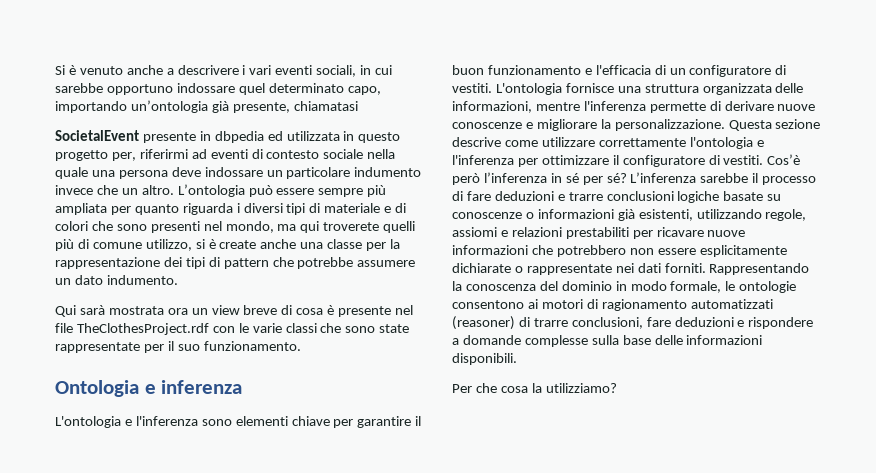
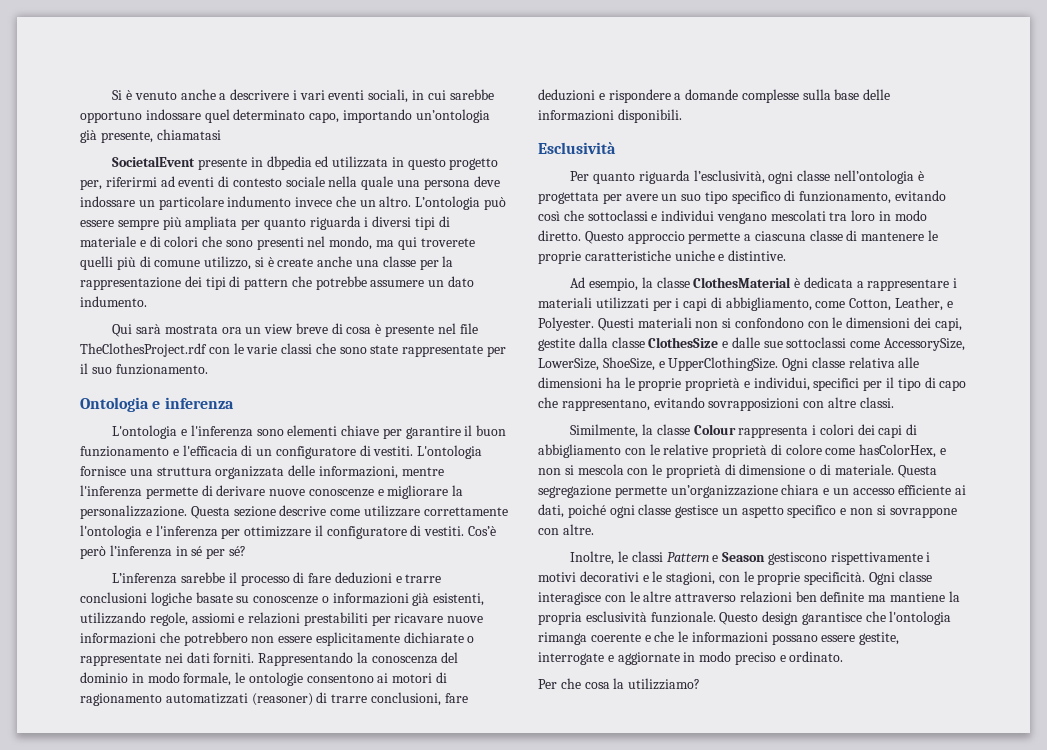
(627, 178) none -> (246, 551) //
(517, 359) none -> [538,142,616,154] [570,170,924,184] [538,190,947,204] [538,210,927,224] [538,230,939,244] [538,250,787,264] [570,277,958,291] [538,297,953,311] [538,317,962,331] [538,337,966,351] [538,357,920,371] [538,377,967,391] [538,397,894,411] [570,424,918,438] [538,444,947,458] [538,464,937,478] [538,484,967,498] [538,504,957,518] [538,524,594,535] [570,551,931,565] [538,571,932,585] [538,591,960,605] [538,611,952,625] [538,631,900,645] [538,651,844,665] // Esclusività // Per quanto riguarda l’esclusività, ogni classe nell’ontologia è progettata per avere un suo tipo specifico di funzionamento, evitando così che sottoclassi e individui vengano mescolati tra loro in modo diretto. Questo approccio permette a ciascuna classe di mantenere le proprie caratteristiche uniche e distintive. // Ad esempio, la classe ClothesMaterial è dedicata a rappresentare i materiali utilizzati per i capi di abbigliamento, come Cotton, Leather, e Polyester. Questi materiali non si confondono con le dimensioni dei capi, gestite dalla classe ClothesSize e dalle sue sottoclassi come AccessorySize, LowerSize, ShoeSize, e UpperClothingSize. Ogni classe relativa alle dimensioni ha le proprie proprietà e individui, specifici per il tipo di capo che rappresentano, evitando sovrapposizioni con altre classi. // Similmente, la classe Colour rappresenta i colori dei capi di abbigliamento con le relative proprietà di colore come hasColorHex, e non si mescola con le proprietà di dimensione o di materiale. Questa segregazione permette un’organizzazione chiara e un accesso efficiente ai dati, poiché ogni classe gestisce un aspetto specifico e non si sovrappone con altre. // Inoltre, le classi Pattern e Season gestiscono rispettivamente i motivi decorativi e le stagioni, con le proprie specificità. Ogni classe interagisce con le altre attraverso relazioni ben definite ma mantiene la propria esclusività funzionale. Questo design garantisce che l'ontologia rimanga coerente e che le informazioni possano essere gestite, interrogate e aggiornate in modo preciso e ordinato.

